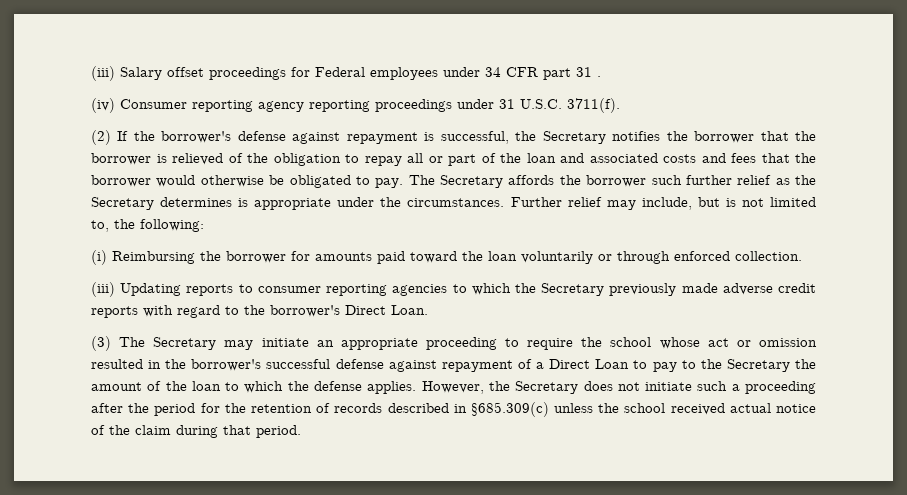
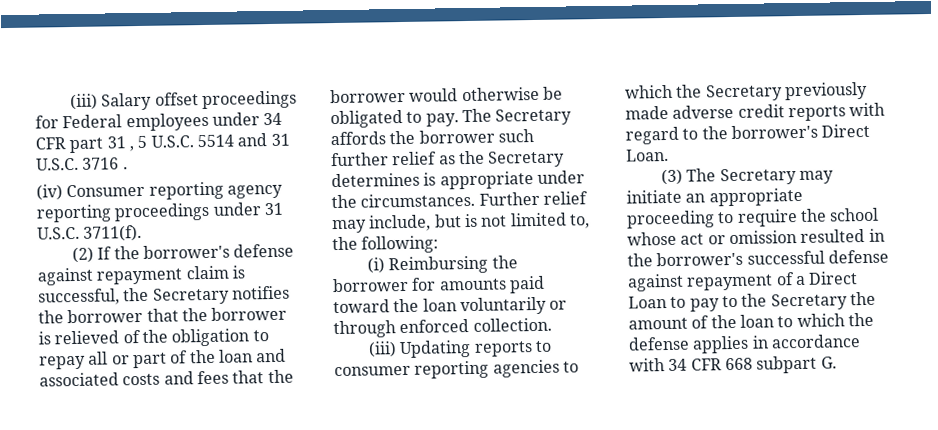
(592, 72) none -> [128,133,290,152] [36,157,120,171] , 5 U.S.C. 5514 and 31 U.S.C. 3716
(418, 138) none -> [185,265,229,280] claim
[367,381,816,394] [91,402,816,417] [91,425,301,438] applies. However, the Secretary does not initiate such a proceeding after the period for the retention of records described in §685.309(c) unless the school received actual notice of the claim during that period. -> [692,334,861,354] [629,355,837,374] applies in accordance with 34 CFR 668 subpart G.

